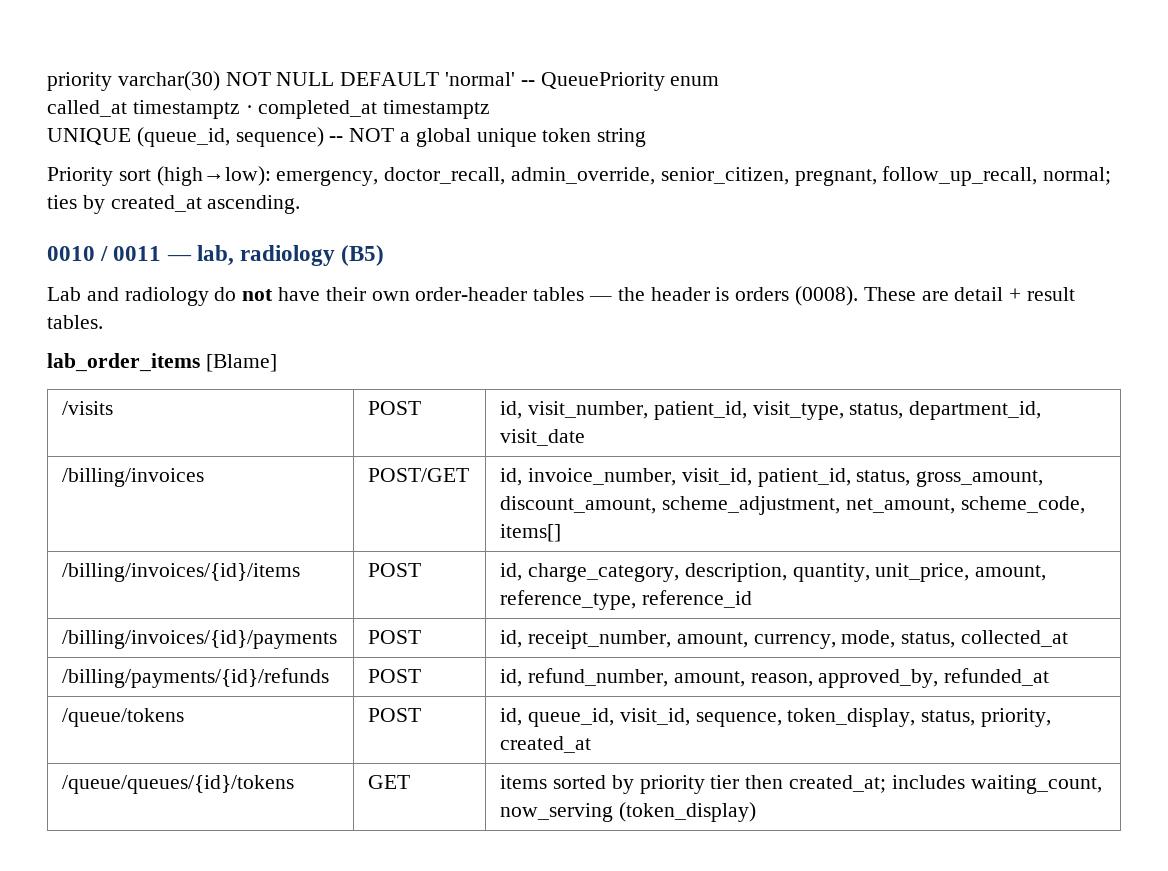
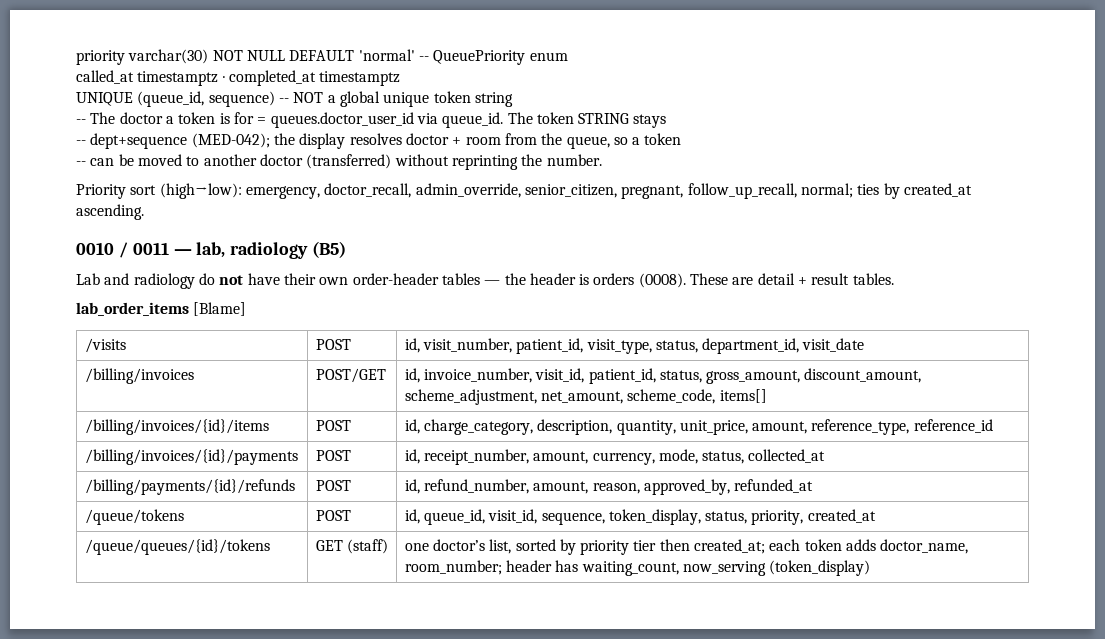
(647, 137) none -> [76,112,667,128] [76,133,682,149] [76,154,602,170] // -- The doctor a token is for = queues.doctor_user_id via queue_id. The token STRING stays // -- dept+sequence (MED-042); the display resolves doctor + room from the queue, so a token // -- can be moved to another doctor (transferred) without reprinting the number.
[500,775,548,789] | items -> [346,539,388,554] [404,539,512,554] (staff) | one doctor’s list,
[891,775,965,789] includes -> [769,539,969,554] [404,560,579,575] each token adds doctor_name, room_number; header has

